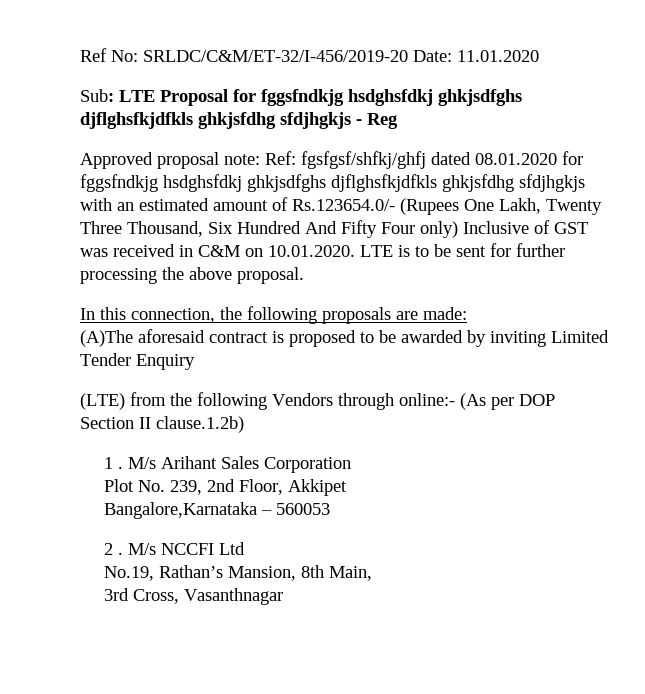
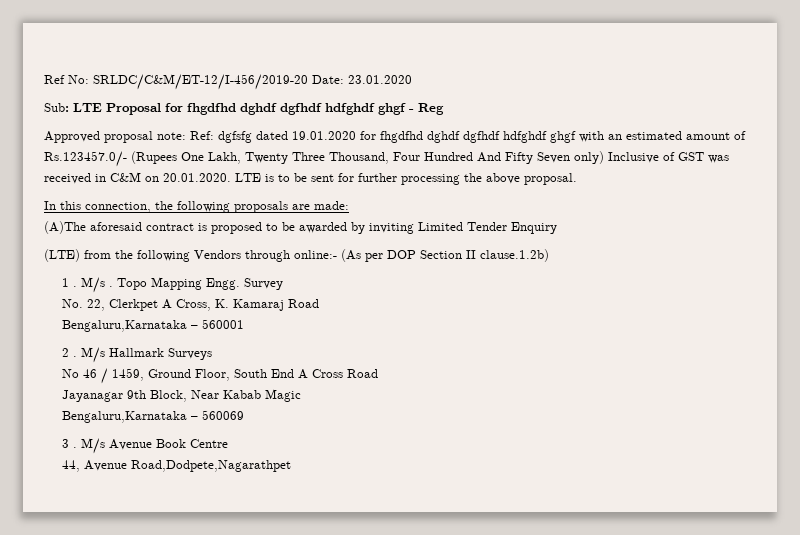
[143,50,539,62] SRLDC/C&M/ET-32/I-456/2019-20 Date: 11.01.2020 -> [93,74,412,90] SRLDC/C&M/ET-12/I-456/2019-20 Date: 23.01.2020
[261,89,522,106] [80,112,351,129] fggsfndkjg hsdghsfdkj ghkjsdfghs djflghsfkjdfkls ghkjsfdhg sfdjhgkjs -> [187,103,406,115] fhgdfhd dghdf dgfhdf hdfghdf ghgf
[301,151,583,169] [80,174,585,192] fgsfgsf/shfkj/ghfj dated 08.01.2020 for fggsfndkjg hsdghsfdkj ghkjsdfghs djflghsfkjdfkls ghkjsfdhg sfdjhgkjs -> [218,131,576,143] dgfsfg dated 19.01.2020 for fhgdfhd dghdf dgfhdf hdfghdf ghgf
[292,199,395,211] Rs.123654.0/- -> [44,151,127,167] Rs.123457.0/-
[208,222,233,234] Six -> [393,152,420,161] Four
[381,222,415,234] Four -> [537,152,570,163] Seven
[268,245,355,257] 10.01.2020. -> [163,173,231,182] 20.01.2020.
[160,456,351,473] [103,479,347,496] [103,502,330,519] [103,542,245,555] [103,565,372,581] [103,588,283,605] Arihant Sales Corporation // Plot No. 239, 2nd Floor, Akkipet // Bangalore,Karnataka – 560053 // 2 . M/s NCCFI Ltd // No.19, Rathan’s Mansion, 8th Main, // 3rd Cross, Vasanthnagar -> [109,277,284,290] [62,299,320,311] [62,319,245,332] [62,347,213,363] [62,368,379,384] [62,389,302,402] [62,410,245,423] [62,438,229,454] [62,460,292,472] . Topo Mapping Engg. Survey // No. 22, Clerkpet A Cross, K. Kamaraj Road // Bengaluru,Karnataka – 560001 // 2 . M/s Hallmark Surveys // No 46 / 1459, Ground Floor, South End A Cross Road // Jayanagar 9th Block, Near Kabab Magic // Bengaluru,Karnataka – 560069 // 3 . M/s Avenue Book Centre // 44, Avenue Road,Dodpete,Nagarathpet

